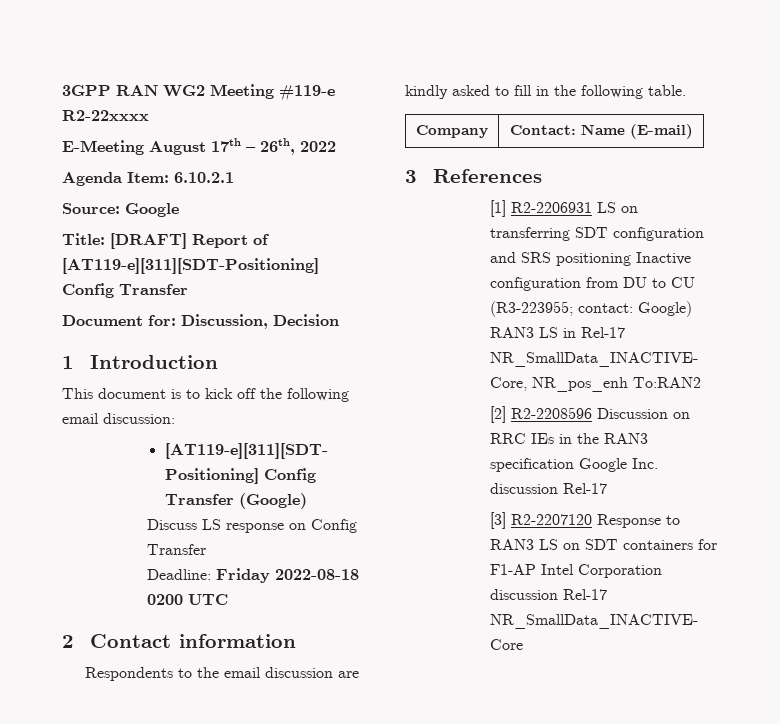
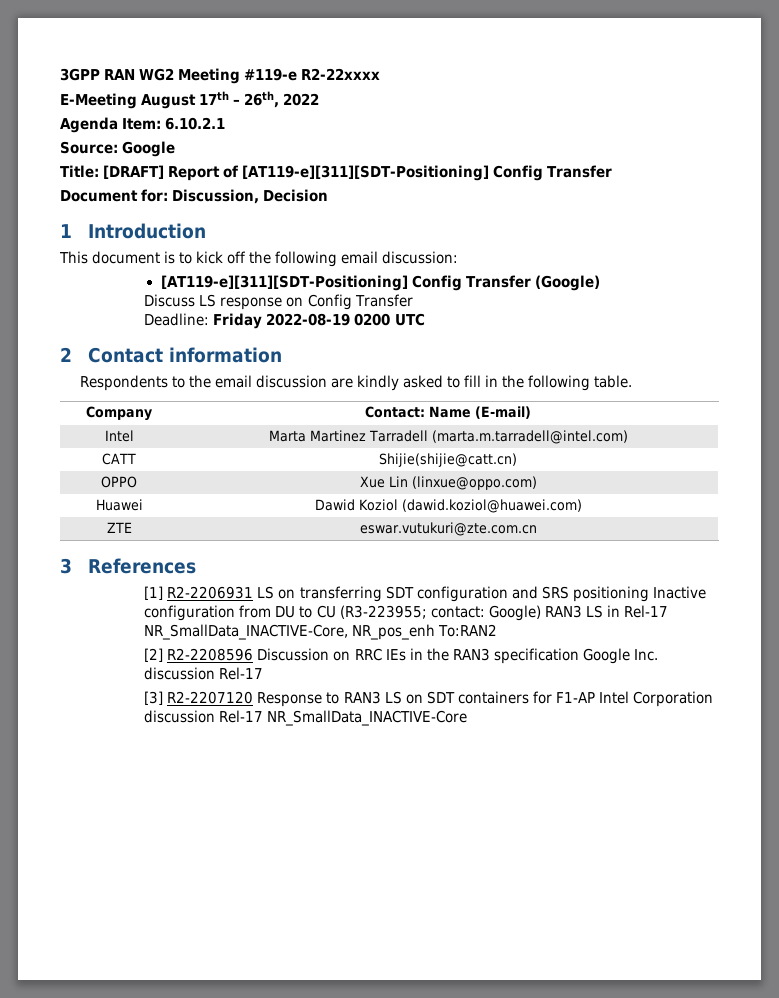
[275,569,360,580] 2022-08-18 -> [266,313,351,326] 2022-08-19
(693, 131) none -> [104,430,134,442] [268,430,628,444] [102,453,137,465] [379,453,517,467] [101,476,137,488] [359,476,537,490] [95,499,143,511] [314,499,582,513] [106,522,132,533] [359,522,537,536] // Intel | Marta Martinez Tarradell (marta.m.tarradell@intel.com) // CATT | Shijie(shijie@catt.cn) // OPPO | Xue Lin (linxue@oppo.com) // Huawei | Dawid Koziol (dawid.koziol@huawei.com) // ZTE | eswar.vutukuri@zte.com.cn

